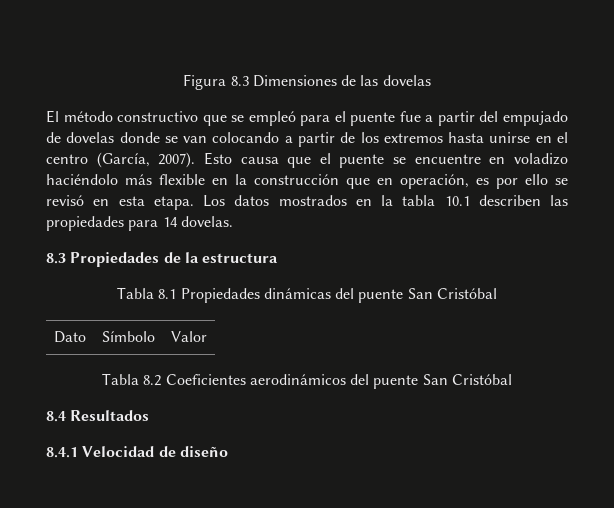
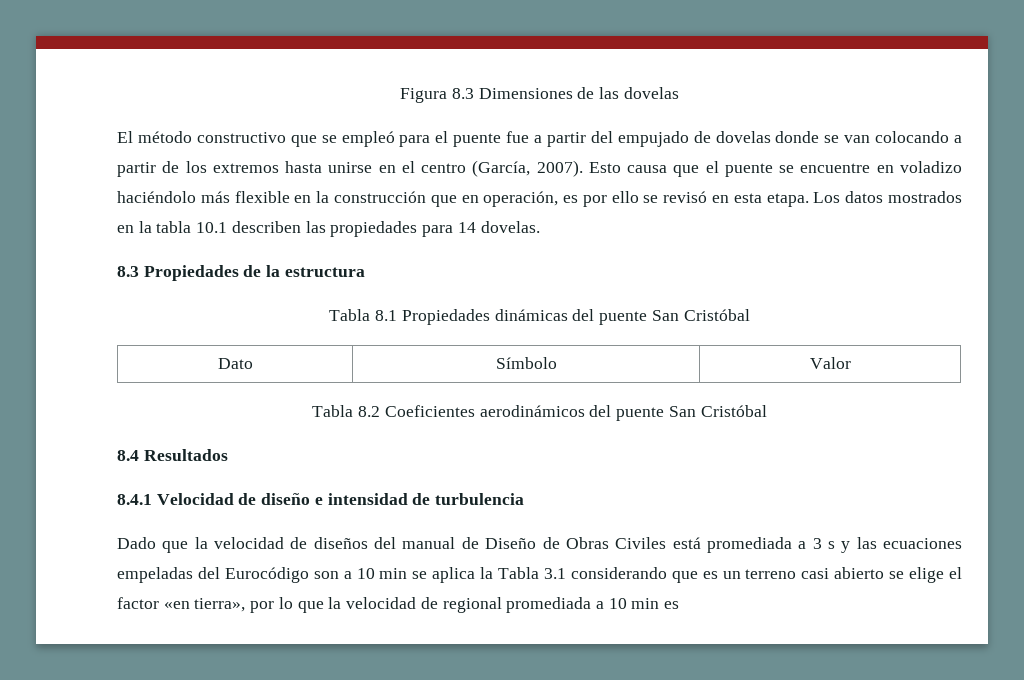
(228, 451) none -> [314,493,525,505] [117,537,963,553] [117,567,963,583] [117,597,680,613] e intensidad de turbulencia // Dado que la velocidad de diseños del manual de Diseño de Obras Civiles está promediada a 3 s y las ecuaciones empeladas del Eurocódigo son a 10 min se aplica la Tabla 3.1 considerando que es un terreno casi abierto se elige el factor «en tierra», por lo que la velocidad de regional promediada a 10 min es

